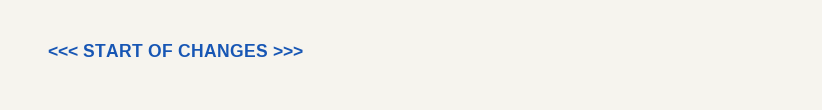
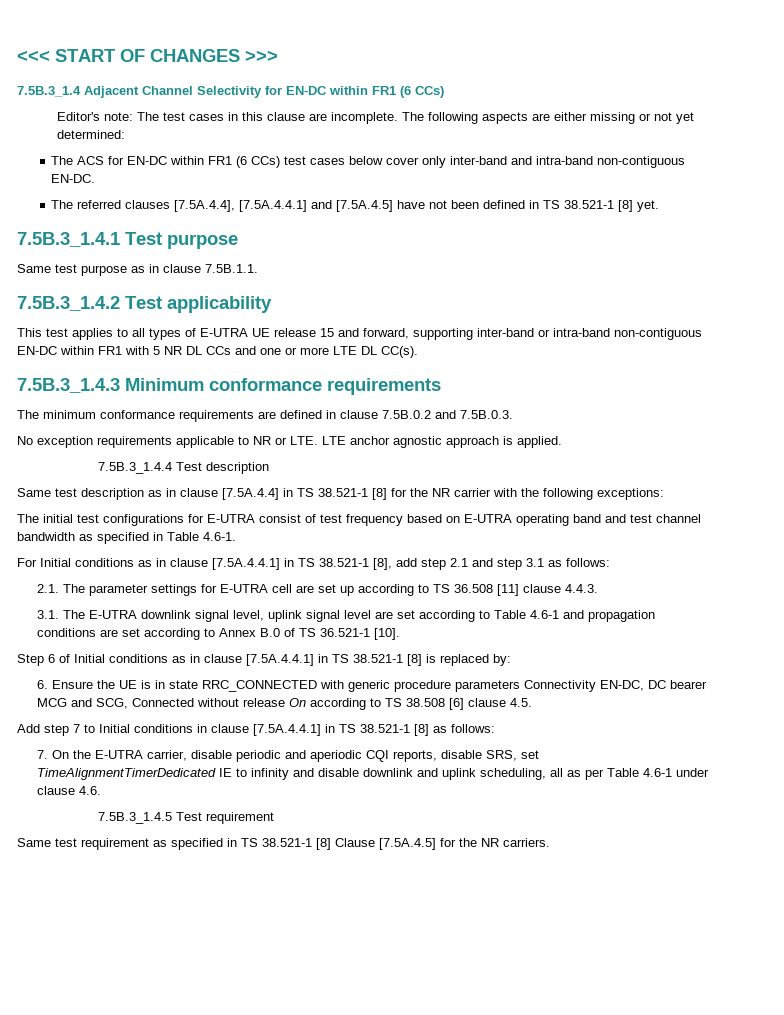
(303, 51) none -> [17,86,444,98] [57,112,695,124] [57,130,126,139] [51,156,686,168] [51,174,96,183] [51,200,660,212] [17,232,238,249] [17,264,258,276] [17,296,272,313] [17,328,702,340] [17,346,418,358] [17,378,441,395] [17,410,513,422] [17,436,562,448] [97,462,269,474] [17,488,664,500] [17,514,701,526] [17,532,236,544] [17,558,610,570] [37,584,599,596] [37,610,656,622] [37,628,401,640] [17,654,511,666] [37,680,708,692] [37,698,533,710] [17,724,495,736] [37,750,540,762] [37,768,710,780] [37,786,102,795] [97,812,274,824] [17,838,550,850] // 7.5B.3_1.4 Adjacent Channel Selectivity for EN-DC within FR1 (6 CCs) // Editor's note: The test cases in this clause are incomplete. The following aspects are either missing or not yet determined: // The ACS for EN-DC within FR1 (6 CCs) test cases below cover only inter-band and intra-band non-contiguous EN-DC. // The referred clauses [7.5A.4.4], [7.5A.4.4.1] and [7.5A.4.5] have not been defined in TS 38.521-1 [8] yet. // 7.5B.3_1.4.1 Test purpose // Same test purpose as in clause 7.5B.1.1. // 7.5B.3_1.4.2 Test applicability // This test applies to all types of E-UTRA UE release 15 and forward, supporting inter-band or intra-band non-contiguous EN-DC within FR1 with 5 NR DL CCs and one or more LTE DL CC(s). // 7.5B.3_1.4.3 Minimum conformance requirements // The minimum conformance requirements are defined in clause 7.5B.0.2 and 7.5B.0.3. // No exception requirements applicable to NR or LTE. LTE anchor agnostic approach is applied. // 7.5B.3_1.4.4 Test description // Same test description as in clause [7.5A.4.4] in TS 38.521-1 [8] for the NR carrier with the following exceptions: // The initial test configurations for E-UTRA consist of test frequency based on E-UTRA operating band and test channel bandwidth as specified in Table 4.6-1. // For Initial conditions as in clause [7.5A.4.4.1] in TS 38.521-1 [8], add step 2.1 and step 3.1 as follows: // 2.1. The parameter settings for E-UTRA cell are set up according to TS 36.508 [11] clause 4.4.3. // 3.1. The E-UTRA downlink signal level, uplink signal level are set according to Table 4.6-1 and propagation conditions are set according to Annex B.0 of TS 36.521-1 [10]. // Step 6 of Initial conditions as in clause [7.5A.4.4.1] in TS 38.521-1 [8] is replaced by: // 6. Ensure the UE is in state RRC_CONNECTED with generic procedure parameters Connectivity EN-DC, DC bearer MCG and SCG, Connected without release On according to TS 38.508 [6] clause 4.5. // Add step 7 to Initial conditions in clause [7.5A.4.4.1] in TS 38.521-1 [8] as follows: // 7. On the E-UTRA carrier, disable periodic and aperiodic CQI reports, disable SRS, set TimeAlignmentTimerDedicated IE to infinity and disable downlink and uplink scheduling, all as per Table 4.6-1 under clause 4.6. // 7.5B.3_1.4.5 Test requirement // Same test requirement as specified in TS 38.521-1 [8] Clause [7.5A.4.5] for the NR carriers.

